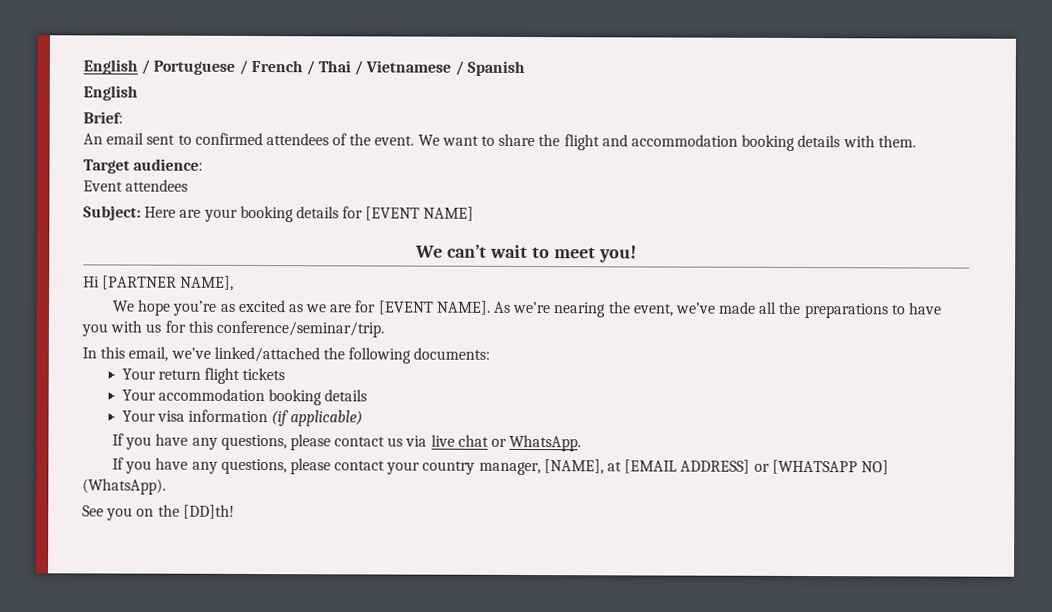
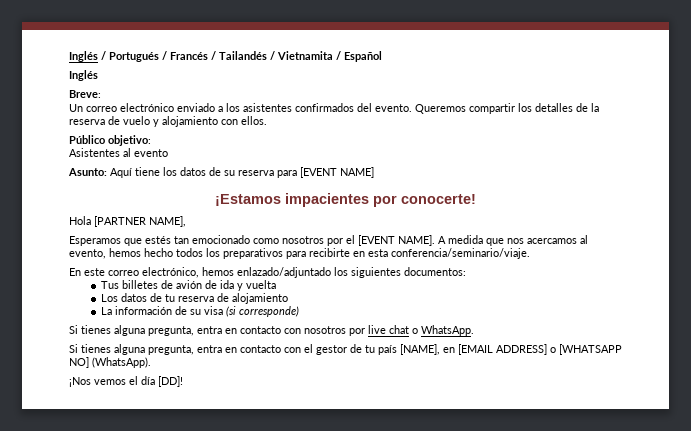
[83,59,525,76] [83,85,138,101] [83,111,123,124] [83,132,916,151] [83,158,204,174] [83,179,189,192] [83,205,475,223] [415,244,637,263] [83,275,235,291] [111,299,943,319] [81,320,384,338] [82,346,491,364] [121,367,286,384] [121,388,368,406] [121,409,364,427] [111,433,428,451] English / Portuguese / French / Thai / Vietnamese / Spanish // English // Brief: // An email sent to confirmed attendees of the event. We want to share the flight and accommodation booking details with them. // Target audience: // Event attendees // Subject: Here are your booking details for [EVENT NAME] // We can’t wait to meet you! // Hi [PARTNER NAME], // We hope you’re as excited as we are for [EVENT NAME]. As we’re nearing the event, we’ve made all the preparations to have you with us for this conference/seminar/trip. // In this email, we’ve linked/attached the following documents: // Your return flight tickets // Your accommodation booking details // Your visa information (if applicable) // If you have any questions, please contact us via -> [69,51,382,62] [69,70,98,81] [69,90,101,98] [69,103,599,114] [69,116,267,127] [69,135,151,146] [69,148,168,157] [68,167,374,178] [215,193,476,207] [69,216,186,227] [69,235,588,246] [69,248,530,259] [69,267,466,278] [100,280,276,291] [100,293,288,304] [100,306,299,317] [69,325,365,336] Inglés / Portugués / Francés / Tailandés / Vietnamita / Español // Inglés // Breve: // Un correo electrónico enviado a los asistentes confirmados del evento. Queremos compartir los detalles de la reserva de vuelo y alojamiento con ellos. // Público objetivo: // Asistentes al evento // Asunto: Aquí tiene los datos de su reserva para [EVENT NAME] // ¡Estamos impacientes por conocerte! // Hola [PARTNER NAME], // Esperamos que estés tan emocionado como nosotros por el [EVENT NAME]. A medida que nos acercamos al evento, hemos hecho todos los preparativos para recibirte en esta conferencia/seminario/viaje. // En este correo electrónico, hemos enlazado/adjuntado los siguientes documentos: // Tus billetes de avión de ida y vuelta // Los datos de tu reserva de alojamiento // La información de su visa (si corresponde) // Si tienes alguna pregunta, entra en contacto con nosotros por
[490,438,507,447] or -> [412,328,418,334] o
[111,457,622,476] If you have any questions, please contact your country manager, [NAME], at -> [69,344,455,355] Si tienes alguna pregunta, entra en contacto con el gestor de tu país [NAME], en
[753,463,770,472] or -> [550,347,556,353] o
[82,504,235,521] See you on the [DD]th! -> [69,376,183,387] ¡Nos vemos el día [DD]!

